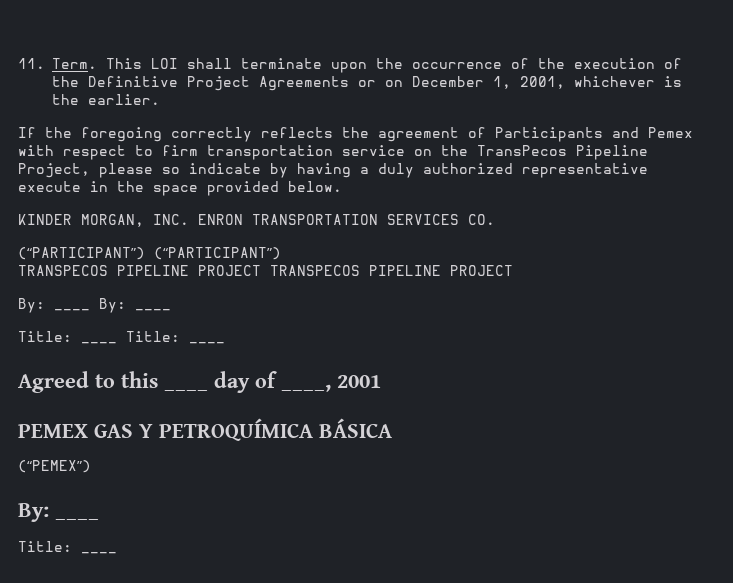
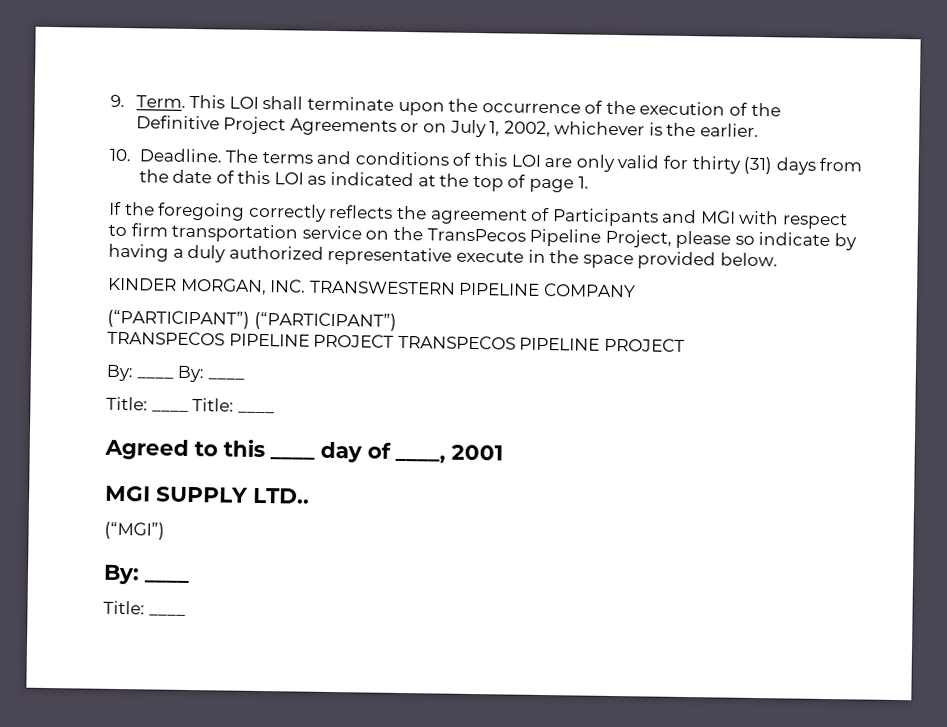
[18,58,45,69] 11. -> [110,94,125,108] 9.
[412,76,565,89] December 1, 2001, -> [449,119,551,138] July 1, 2002,
(160, 99) none -> [109,148,863,175] [138,169,589,193] // 10. Deadline. The terms and conditions of this LOI are only valid for thirty (31) days from the date of this LOI as indicated at the top of page 1.
[648,127,693,138] Pemex -> [700,210,736,224] MGI
[198,214,495,225] ENRON TRANSPORTATION SERVICES CO. -> [308,280,636,298] TRANSWESTERN PIPELINE COMPANY
[18,418,392,441] [18,460,91,473] PEMEX GAS Y PETROQUÍMICA BÁSICA // (“PEMEX”) -> [105,485,310,504] [104,521,165,540] MGI SUPPLY LTD.. // (“MGI”)

